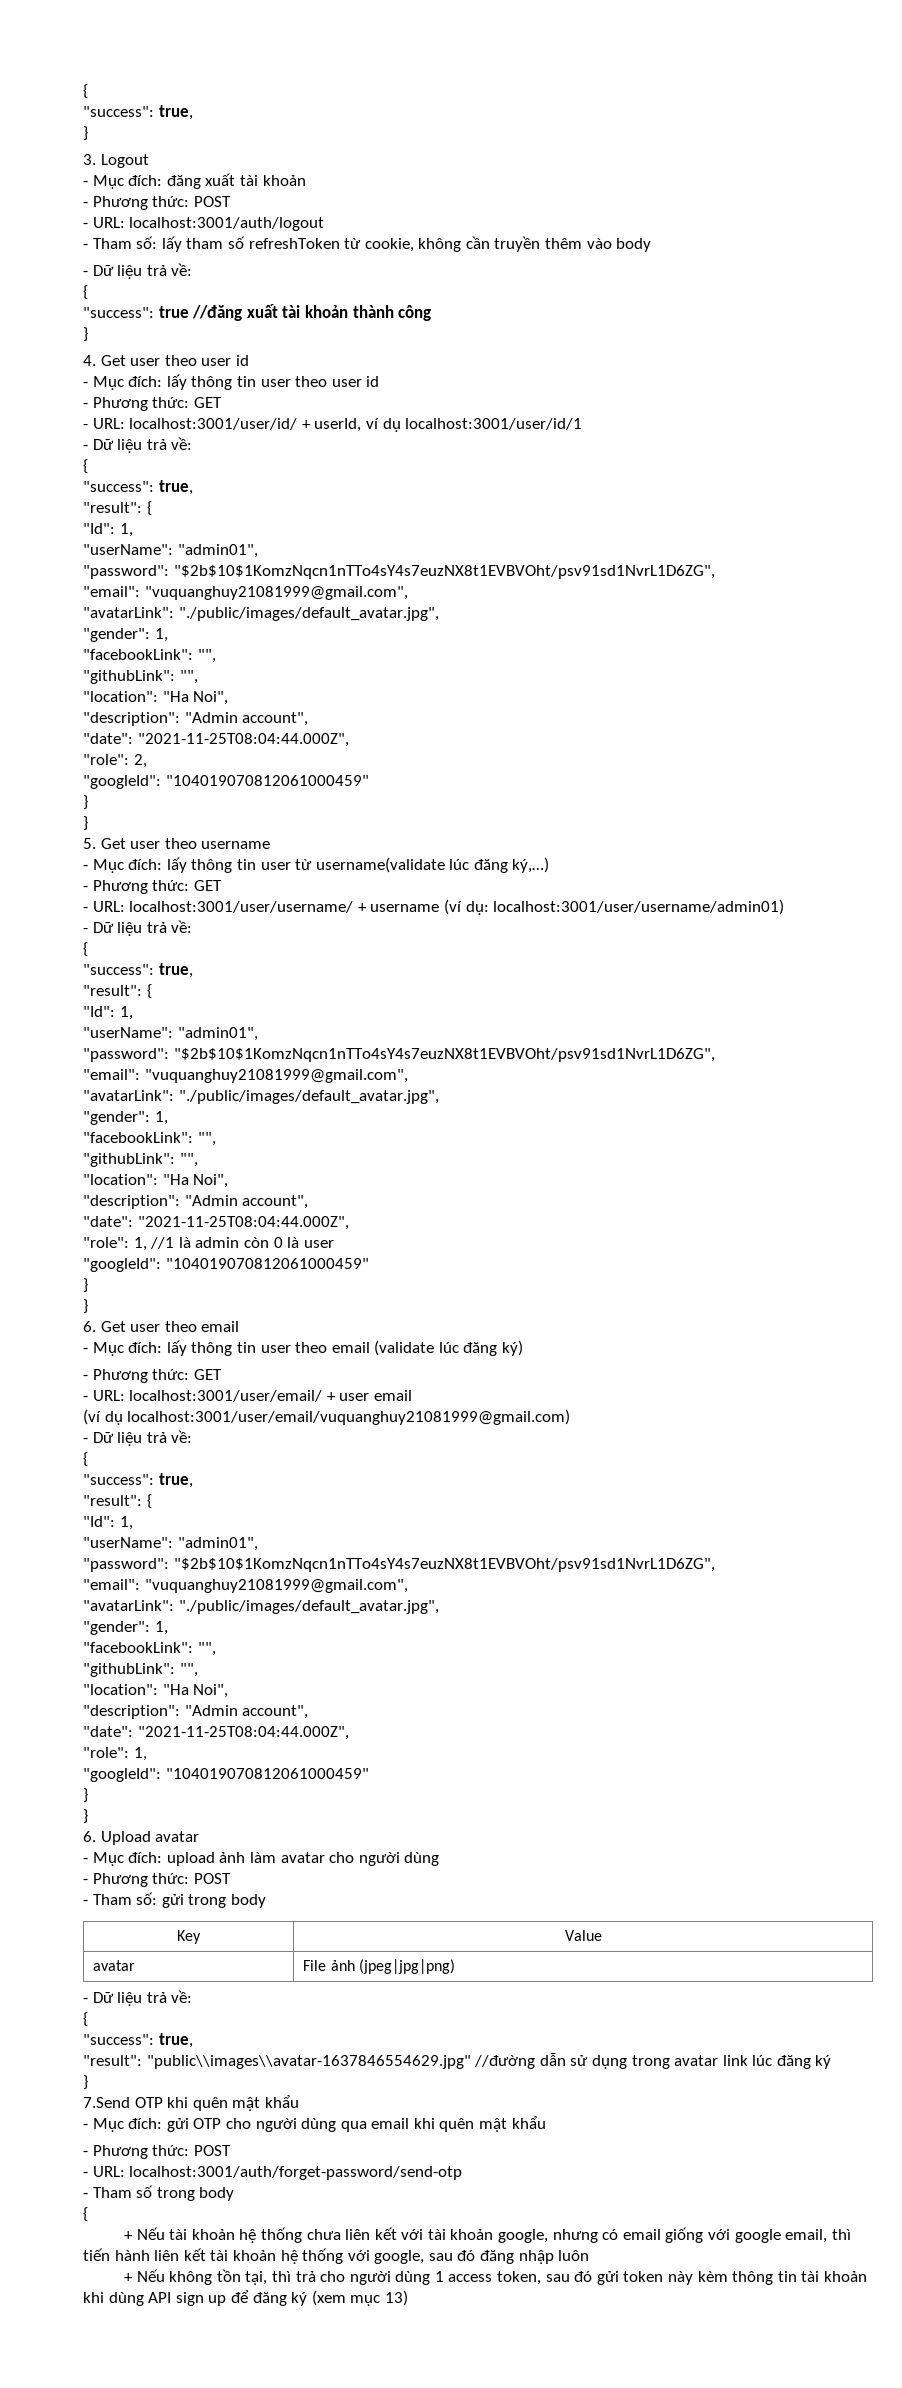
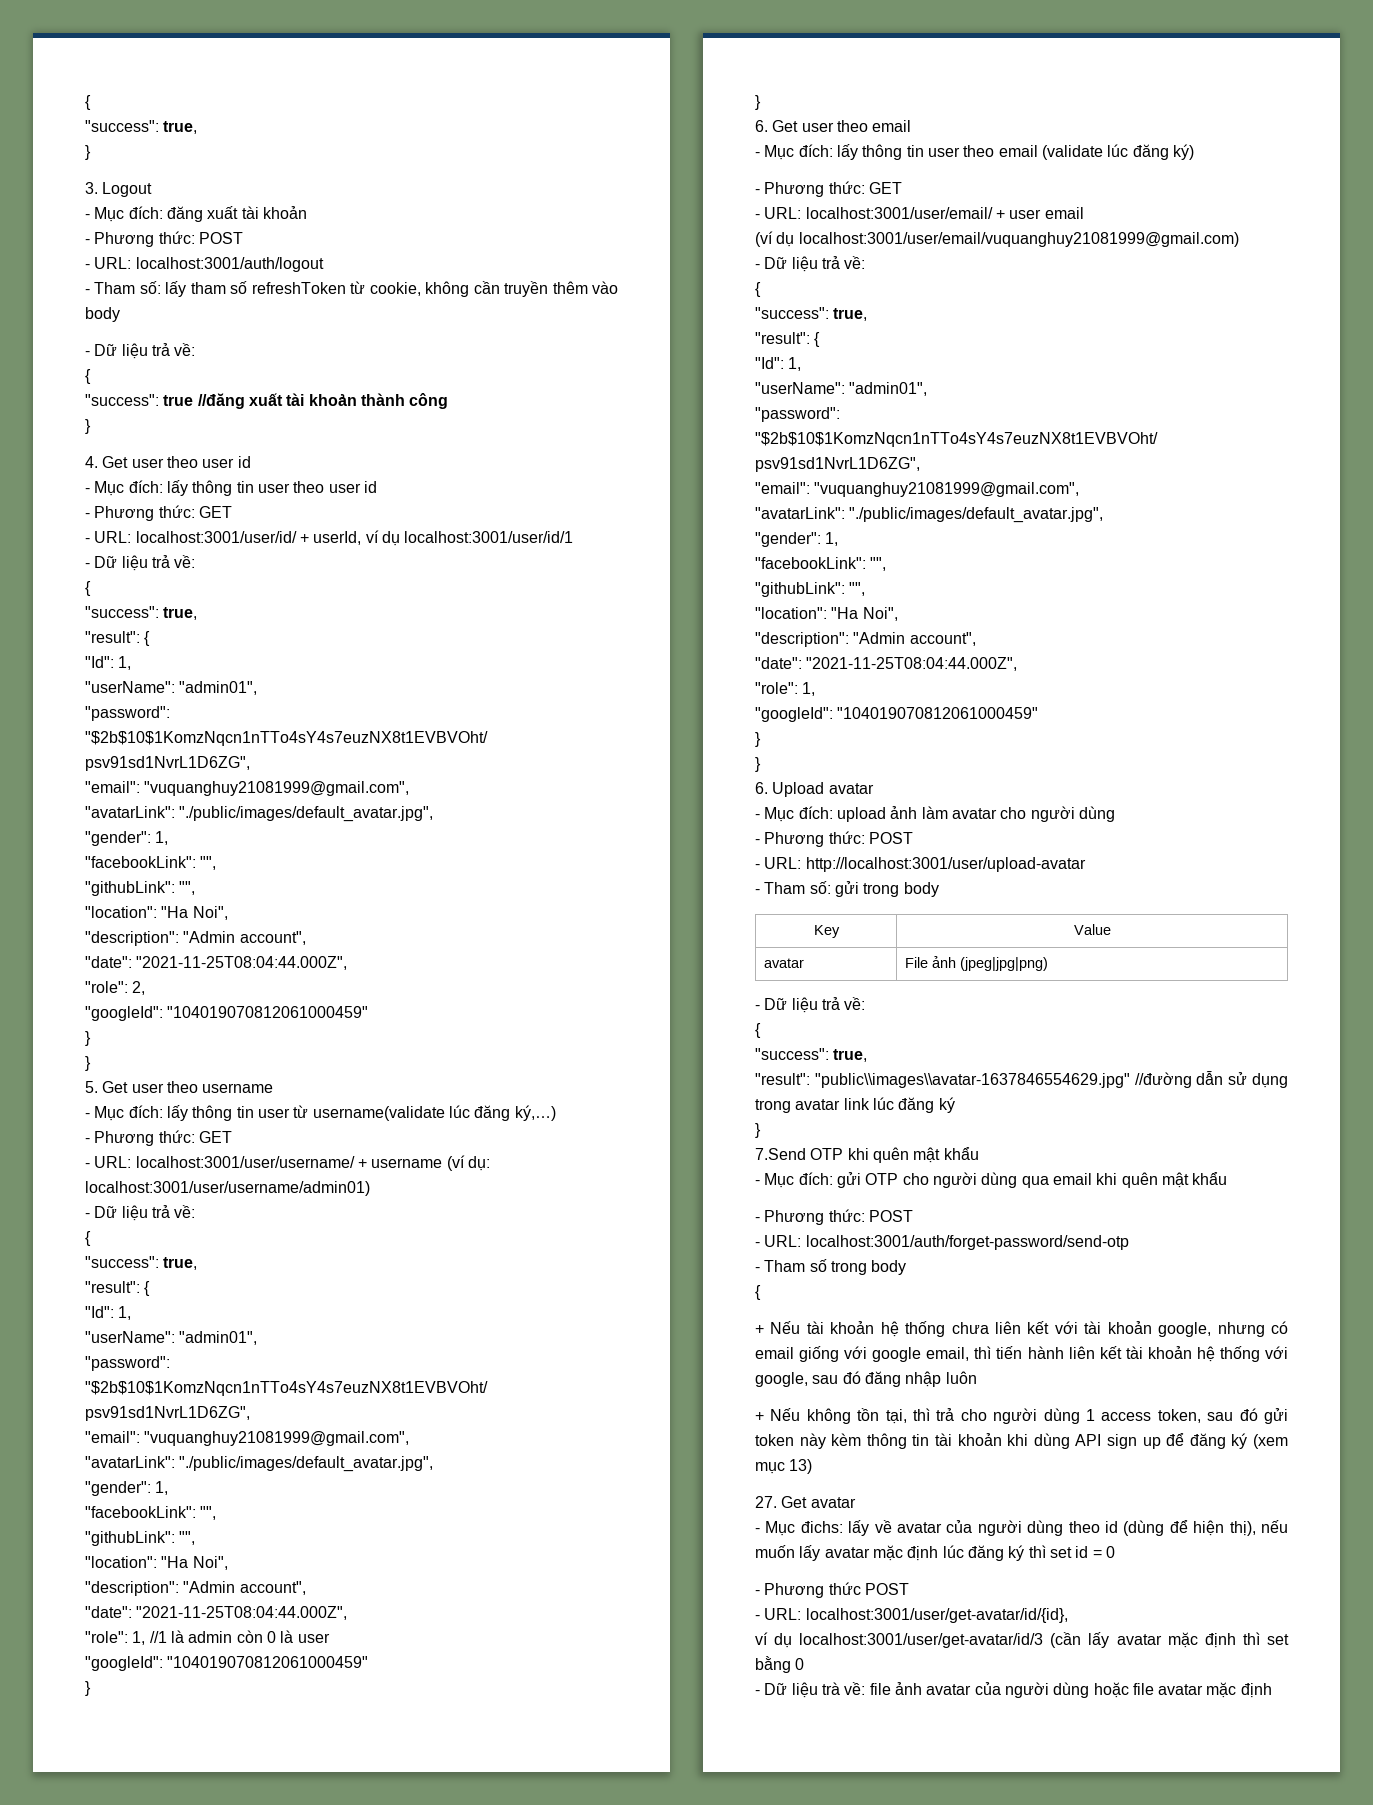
(231, 1878) none -> [755,857,1086,872] // - URL: http://localhost:3001/user/upload-avatar
(408, 2298) none -> [755,1496,856,1508] [755,1520,1288,1536] [755,1545,1115,1561] [755,1582,909,1598] [755,1608,1068,1623] [755,1632,1289,1648] [755,1656,805,1673] [755,1682,1272,1698] // 27. Get avatar // - Mục đichs: lấy về avatar của người dùng theo id (dùng để hiện thị), nếu muốn lấy avatar mặc định lúc đăng ký thì set id = 0 // - Phương thức POST // - URL: localhost:3001/user/get-avatar/id/{id}, // ví dụ localhost:3001/user/get-avatar/id/3 (cần lấy avatar mặc định thì set bằng 0 // - Dữ liệu trà về: file ảnh avatar của người dùng hoặc file avatar mặc định

